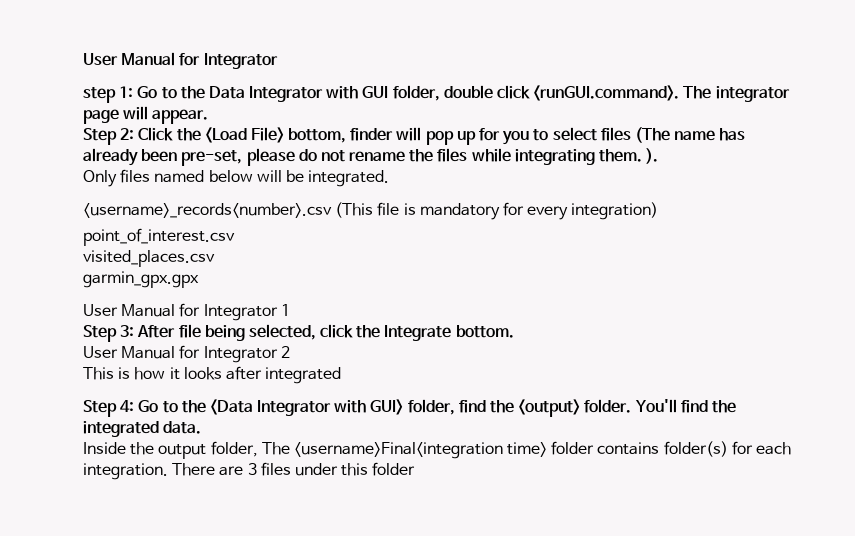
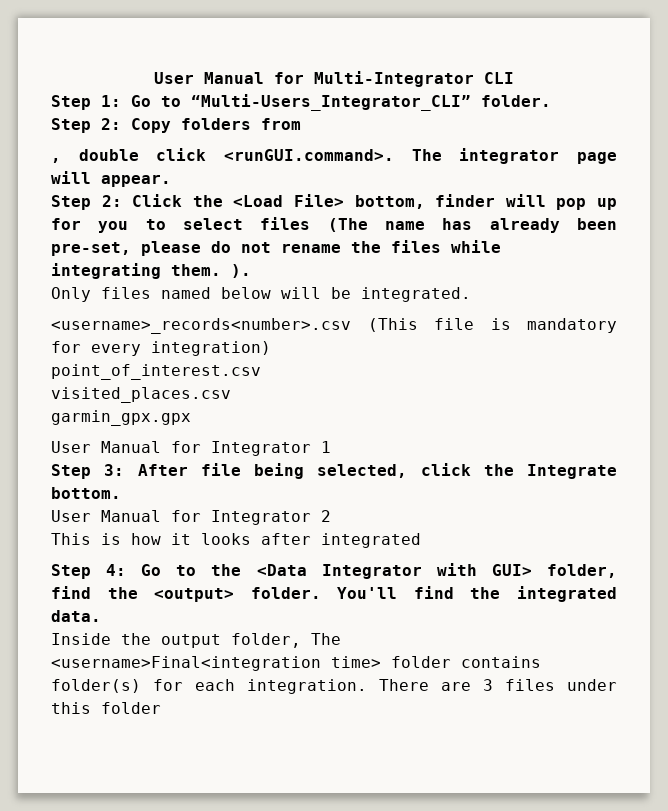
[83,52,278,69] [83,85,440,103] User Manual for Integrator // step 1: Go to the Data Integrator with GUI folder, -> [154,71,514,87] [51,94,551,111] [51,118,301,133] [51,158,61,163] User Manual for Multi-Integrator CLI // Step 1: Go to “Multi-Users_Integrator_CLI” folder. // Step 2: Copy folders from // ,

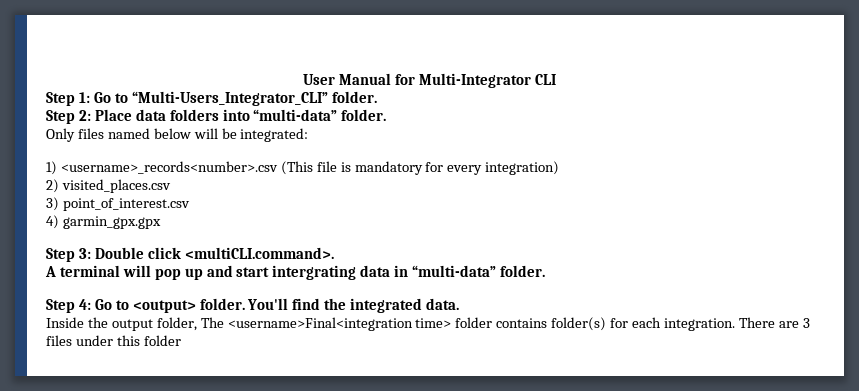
[131,118,301,133] [51,148,617,164] [51,171,171,187] [51,194,618,210] [51,217,617,233] [51,240,501,256] [51,263,251,279] Copy folders from // , double click <runGUI.command>. The integrator page will appear. // Step 2: Click the <Load File> bottom, finder will pop up for you to select files (The name has already been pre-set, please do not rename the files while integrating them. ). -> [94,109,387,121] Place data folders into “multi-data” folder.
[361,287,471,302] integrated. // -> [240,128,309,142] [46,161,57,175] integrated: // 1)
(271, 348) none -> [46,179,171,193] [46,197,59,211] 2) visited_places.csv // 3)
[51,387,231,403] visited_places.csv // -> [46,215,59,229] 4)
[51,441,331,456] [51,463,617,479] [51,487,121,499] [51,510,331,525] [51,533,421,548] [51,563,617,579] [51,586,138,599] User Manual for Integrator 1 // Step 3: After file being selected, click the Integrate bottom. // User Manual for Integrator 2 // This is how it looks after integrated // Step 4: Go to the <Data Integrator with GUI> folder, find the -> [46,247,334,262] [45,265,546,280] [46,299,129,313] Step 3: Double click <multiCLI.command>. // A terminal will pop up and start intergrating data in “multi-data” folder. // Step 4: Go to

